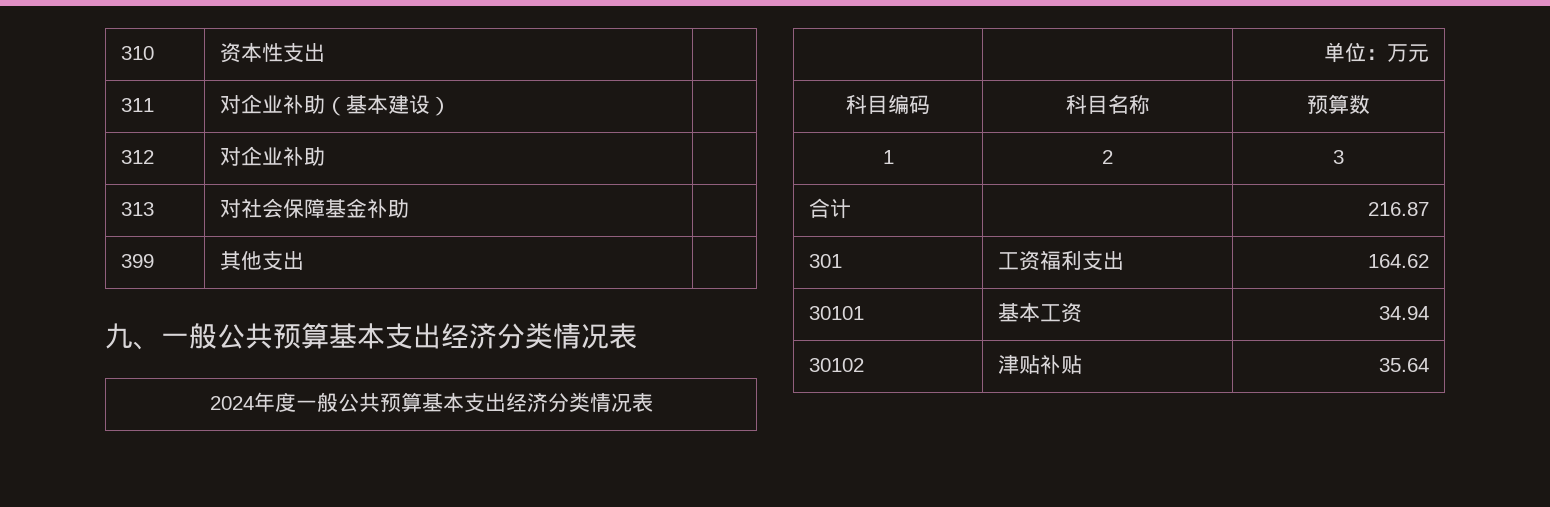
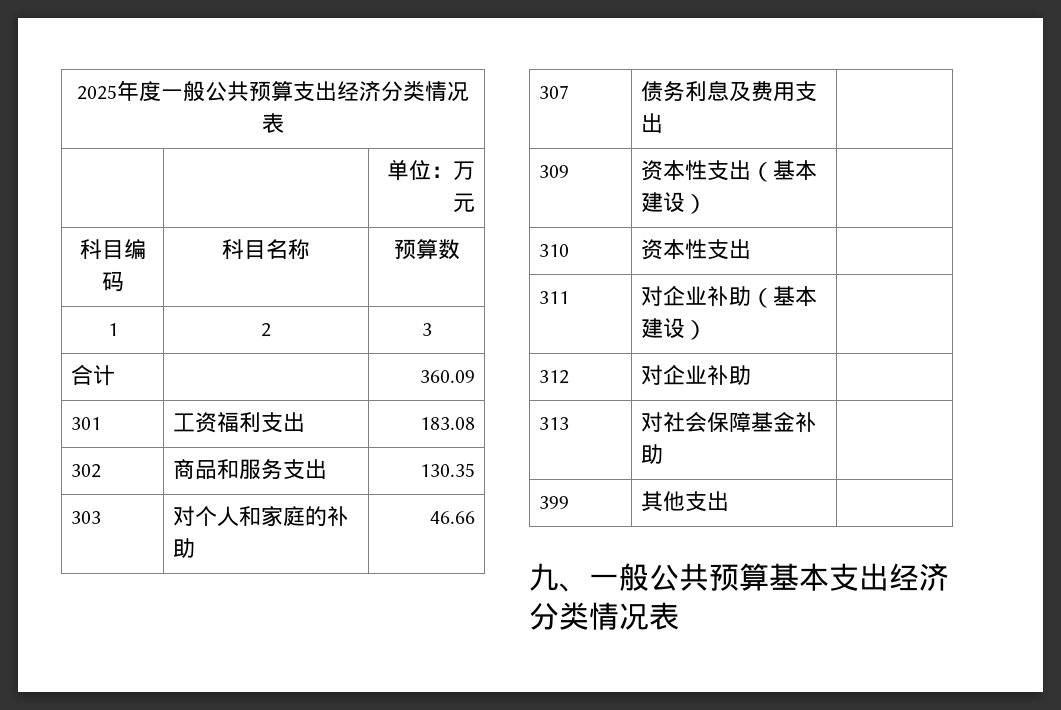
(120, 53) none -> [77,80,469,102] [262,113,284,133] [386,160,475,181] [452,193,475,212] [79,239,146,260] [101,271,124,292] [222,239,310,260] [393,239,460,260] [107,323,118,336] [261,323,271,337] [421,323,432,336] [71,364,116,386] [419,370,475,383] [71,417,102,430] [173,412,306,433] [419,417,475,430] [71,464,102,478] [173,459,328,480] [419,463,475,477] [71,511,102,524] [173,506,350,527] [173,538,196,558] [429,511,475,524] [539,85,570,99] [641,80,818,102] [641,113,664,133] [539,165,570,178] [641,160,818,182] [641,192,708,214] 2025年度一般公共预算支出经济分类情况表 // | | 单位：万元 // 科目编码 | 科目名称 | 预算数 // 1 | 2 | 3 // 合计 | | 360.09 // 301 | 工资福利支出 | 183.08 // 302 | 商品和服务支出 | 130.35 // 303 | 对个人和家庭的补助 | 46.66 // 307 | 债务利息及费用支出 | // 309 | 资本性支出（基本建设） | //
[209,392,653,413] [1324,42,1430,63] [846,94,930,114] [1065,94,1150,114] [1307,94,1370,114] [882,150,894,164] [1102,150,1113,164] [1333,150,1344,164] [808,198,851,219] [1368,202,1430,216] [808,254,842,268] [997,250,1124,271] [1368,254,1430,268] [808,306,864,320] [997,302,1082,323] [1379,306,1430,320] [808,358,864,372] [997,354,1082,374] [1379,358,1430,372] // 2024年度一般公共预算基本支出经济分类情况表 // | | 单位：万元 // 科目编码 | 科目名称 | 预算数 // 1 | 2 | 3 // 合计 | | 216.87 // 301 | 工资福利支出 | 164.62 // 30101 | 基本工资 | 34.94 // 30102 | 津贴补贴 | 35.64 -> (679, 616) none

